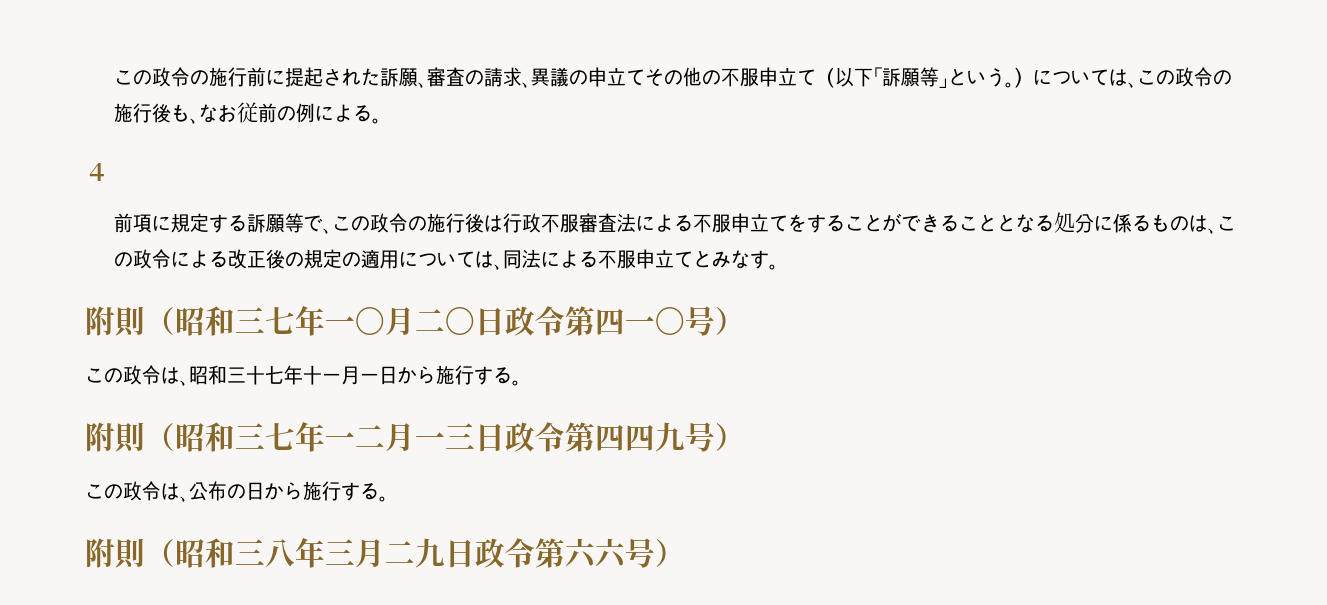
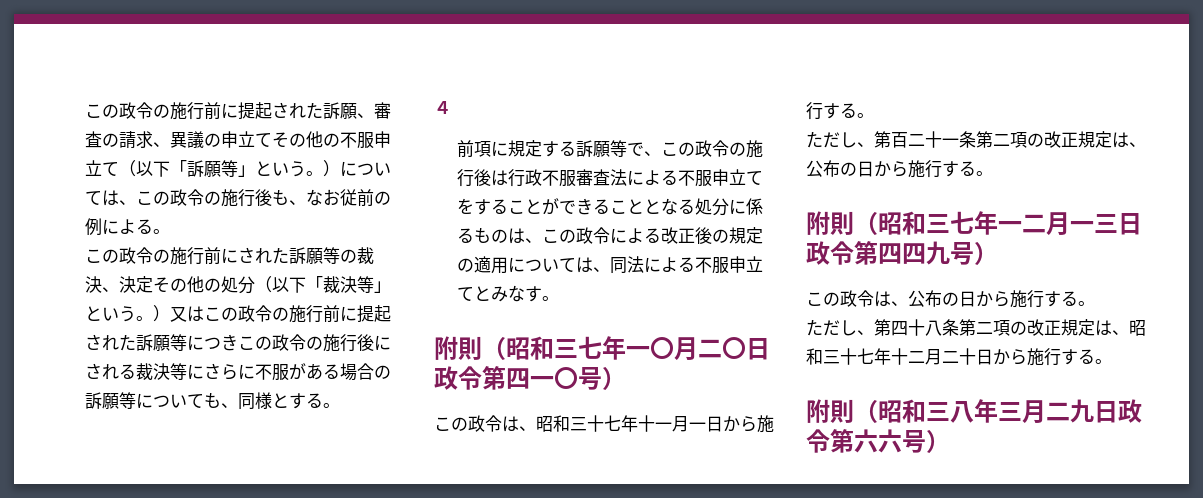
(382, 121) none -> [84,247,374,265] [84,276,391,294] [84,305,391,323] [84,334,391,352] [84,363,391,381] [84,392,340,410] // この政令の施行前にされた訴願等の裁決、決定その他の処分（以下「裁決等」という。）又はこの政令の施行前に提起された訴願等につきこの政令の施行後にされる裁決等にさらに不服がある場合の訴願等についても、同様とする。
(521, 383) none -> [806,131,1146,148] [806,160,993,178] // ただし、第百二十一条第二項の改正規定は、公布の日から施行する。
(388, 499) none -> [806,319,1146,336] [806,348,1112,366] // ただし、第四十八条第二項の改正規定は、昭和三十七年十二月二十日から施行する。

